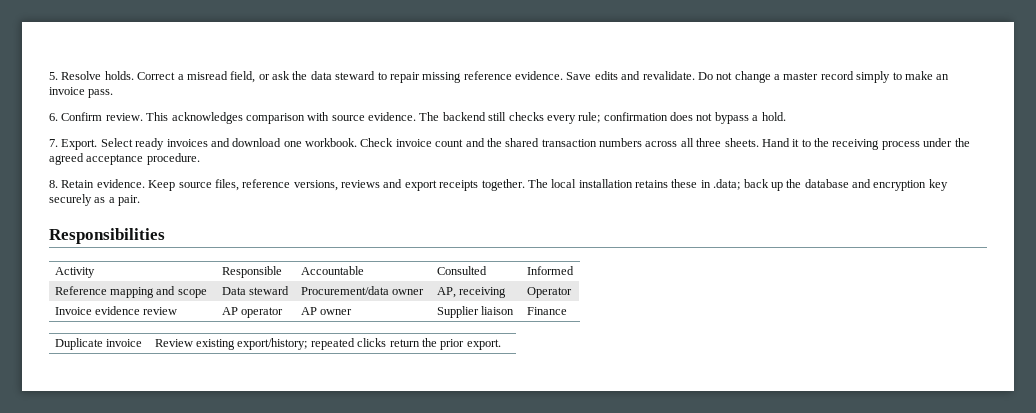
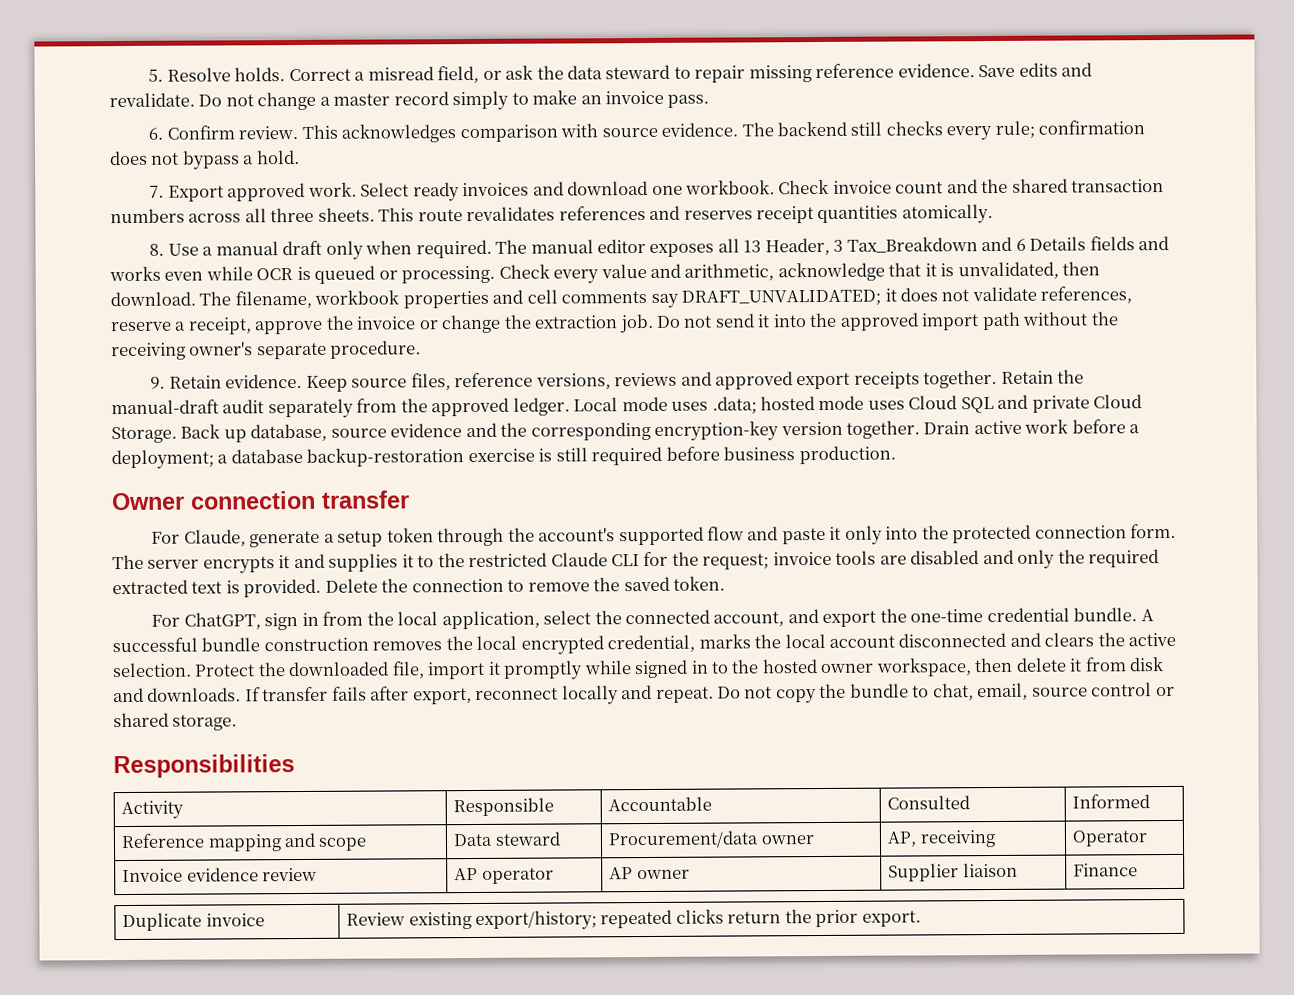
[61,139,98,150] Export. -> [167,182,357,202] Export approved work.
[761,138,970,150] [49,153,144,165] Hand it to the receiving process under the agreed acceptance -> [378,204,993,224] [149,235,1169,260] [109,261,1101,284] [110,286,1133,309] [110,311,1119,335] [111,341,327,361] This route revalidates references and reserves receipt quantities atomically. // 8. Use a manual draft only when required. The manual editor exposes all 13 Header, 3 Tax_Breakdown and 6 Details fields and works even while OCR is queued or processing. Check every value and arithmetic, acknowledge that it is unvalidated, then download. The filename, workbook properties and cell comments say DRAFT_UNVALIDATED; it does not validate references, reserve a receipt, approve the invoice or change the extraction job. Do not send it into the approved import path without the receiving owner's separate
[49,180,58,188] 8. -> [150,376,166,389] 9.
(403, 183) none -> [714,371,793,390] approved
[527,179,948,191] [49,194,141,206] The local installation retains these in .data; back up the database and encryption key securely as a pair. -> [1000,369,1085,384] [111,394,1143,419] [111,419,1141,444] [111,445,896,470] [111,490,410,511] [151,523,1177,548] [112,549,1160,574] [112,576,726,598] [151,607,1154,631] [112,632,1177,655] [112,657,1165,680] [113,682,1175,705] [113,712,238,731] Retain the manual-draft audit separately from the approved ledger. Local mode uses .data; hosted mode uses Cloud SQL and private Cloud Storage. Back up database, source evidence and the corresponding encryption-key version together. Drain active work before a deployment; a database backup-restoration exercise is still required before business production. // Owner connection transfer // For Claude, generate a setup token through the account's supported flow and paste it only into the protected connection form. The server encrypts it and supplies it to the restricted Claude CLI for the request; invoice tools are disabled and only the required extracted text is provided. Delete the connection to remove the saved token. // For ChatGPT, sign in from the local application, select the connected account, and export the one-time credential bundle. A successful bundle construction removes the local encrypted credential, marks the local account disconnected and clears the active selection. Protect the downloaded file, import it promptly while signed in to the hosted owner workspace, then delete it from disk and downloads. If transfer fails after export, reconnect locally and repeat. Do not copy the bundle to chat, email, source control or shared storage.

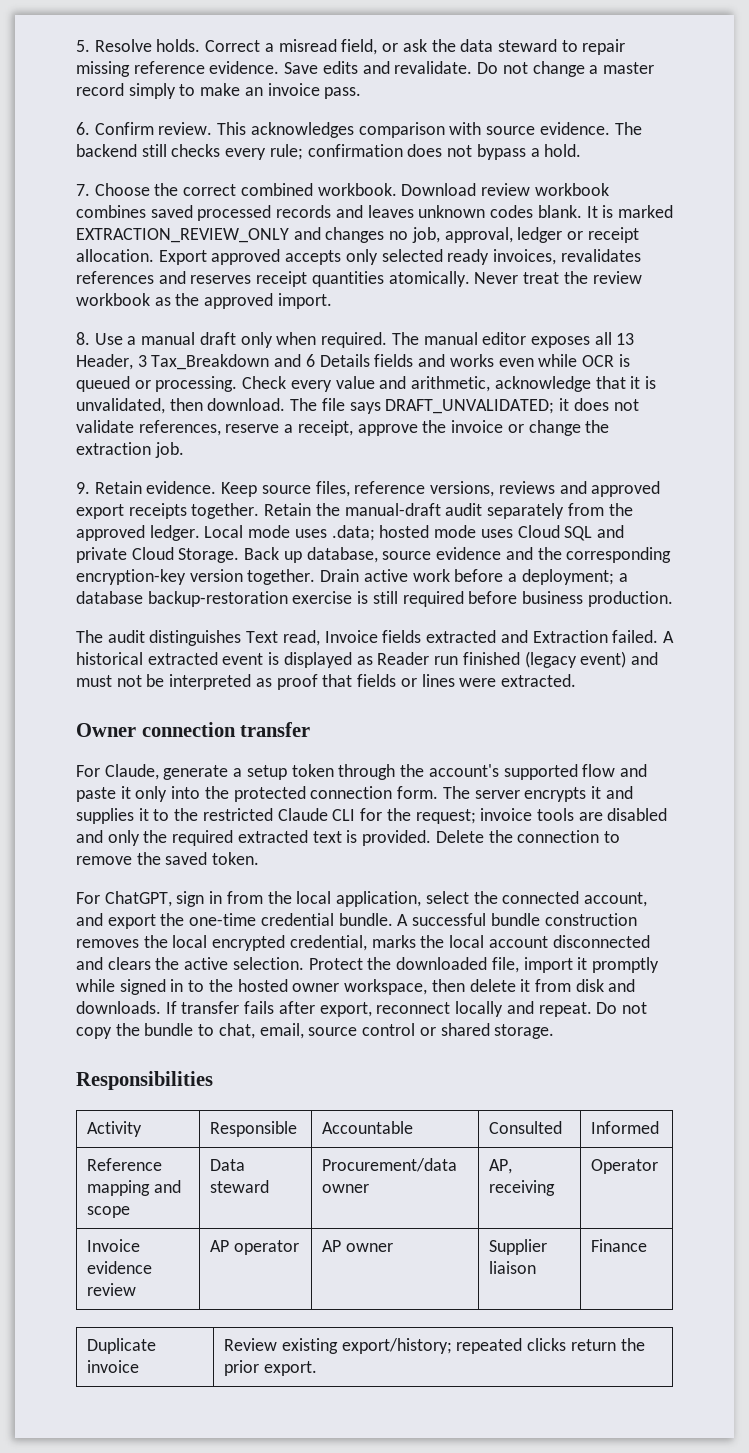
[167,178,1165,202] [110,207,463,224] Export approved work. Select ready invoices and download one workbook. Check invoice count and the shared transaction numbers across all three sheets. This route -> [94,183,609,196] [76,205,673,221] [76,227,639,243] [76,249,557,265] Choose the correct combined workbook. Download review workbook combines saved processed records and leaves unknown codes blank. It is marked EXTRACTION_REVIEW_ONLY and changes no job, approval, ledger or receipt allocation. Export approved accepts only selected ready invoices,
(993, 214) none -> [474,271,642,284] [76,293,332,309] Never treat the review workbook as the approved import.
[234,289,679,309] filename, workbook properties and cell comments say -> [321,398,381,414] file says
[656,311,1119,331] [111,340,422,361] Do not send it into the approved import path without the receiving owner's separate procedure. -> (184, 450) none
(896, 455) none -> [76,630,674,646] [76,651,658,668] [76,674,576,690] // The audit distinguishes Text read, Invoice fields extracted and Extraction failed. A historical extracted event is displayed as Reader run finished (legacy event) and must not be interpreted as proof that fields or lines were extracted.

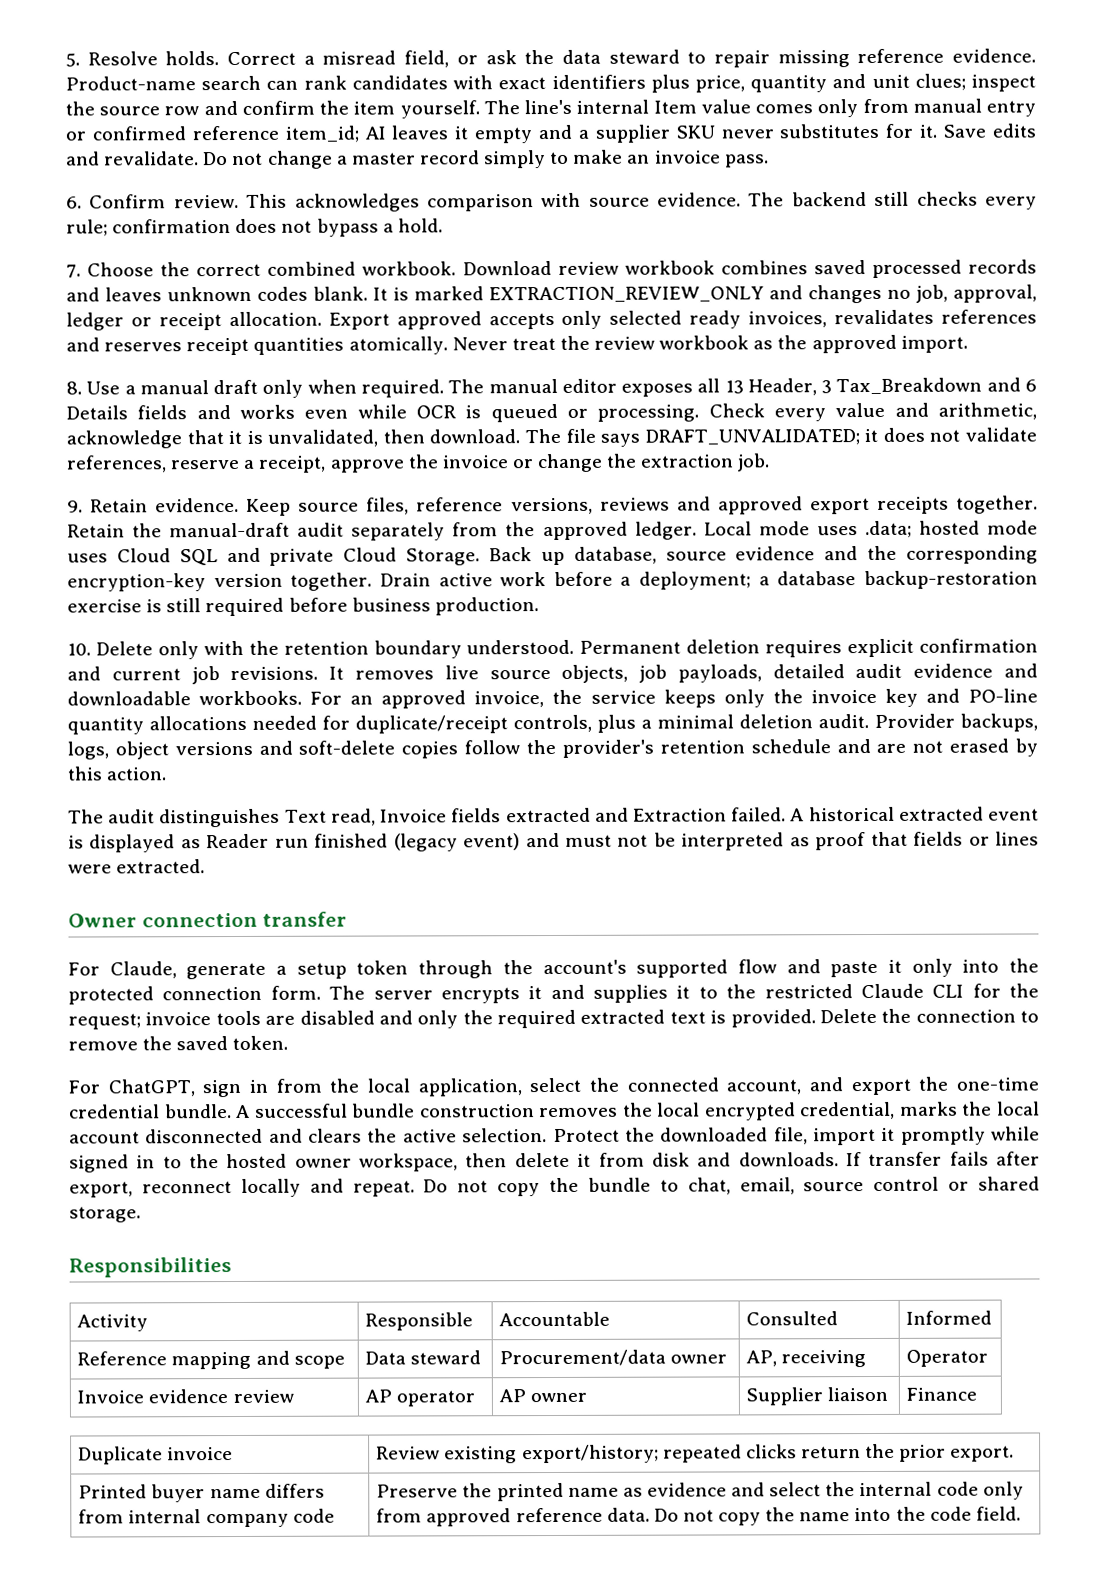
(280, 67) none -> [65,73,1036,93] [65,98,1036,119] [65,123,938,144] Product-name search can rank candidates with exact identifiers plus price, quantity and unit clues; inspect the source row and confirm the item yourself. The line's internal Item value comes only from manual entry or confirmed reference item_id; AI leaves it empty and a supplier SKU never substitutes for it.
(673, 599) none -> [67,638,1038,660] [67,663,1039,685] [67,688,1038,709] [67,713,1038,735] [67,738,1038,760] [67,766,167,781] // 10. Delete only with the retention boundary understood. Permanent deletion requires explicit confirmation and current job revisions. It removes live source objects, job payloads, detailed audit evidence and downloadable workbooks. For an approved invoice, the service keeps only the invoice key and PO-line quantity allocations needed for duplicate/receipt controls, plus a minimal deletion audit. Provider backups, logs, object versions and soft-delete copies follow the provider's retention schedule and are not erased by this action.
(317, 1368) none -> [78,1483,325,1503] [78,1508,335,1528] [376,1481,1024,1502] [376,1506,1021,1527] // Printed buyer name differs from internal company code | Preserve the printed name as evidence and select the internal code only from approved reference data. Do not copy the name into the code field.

